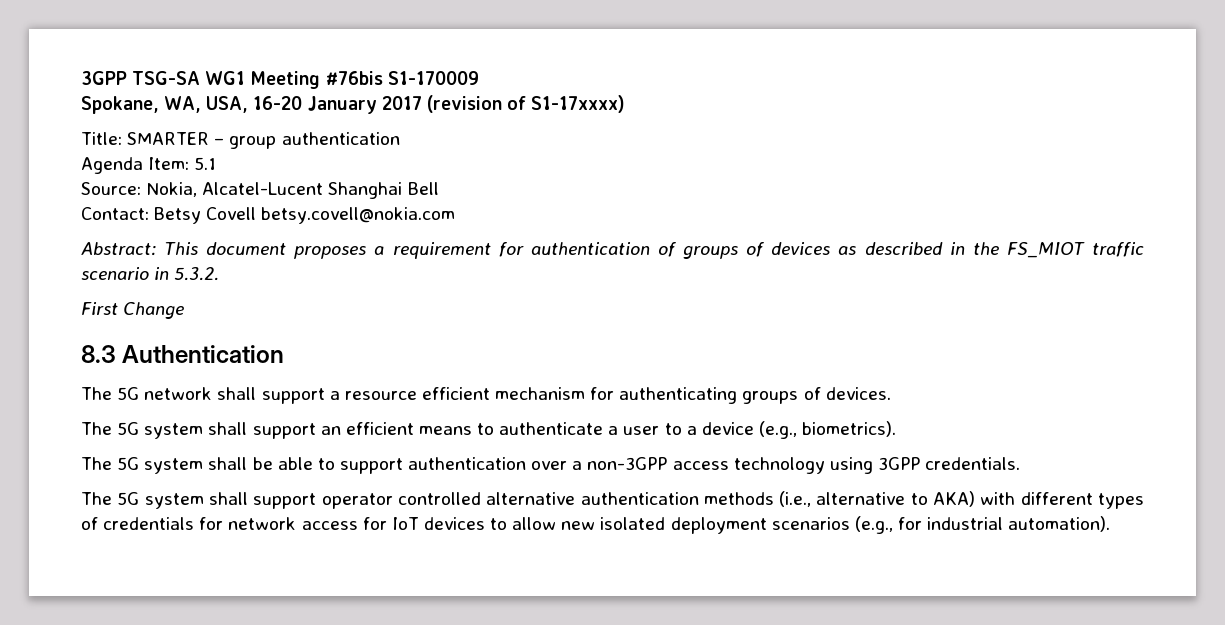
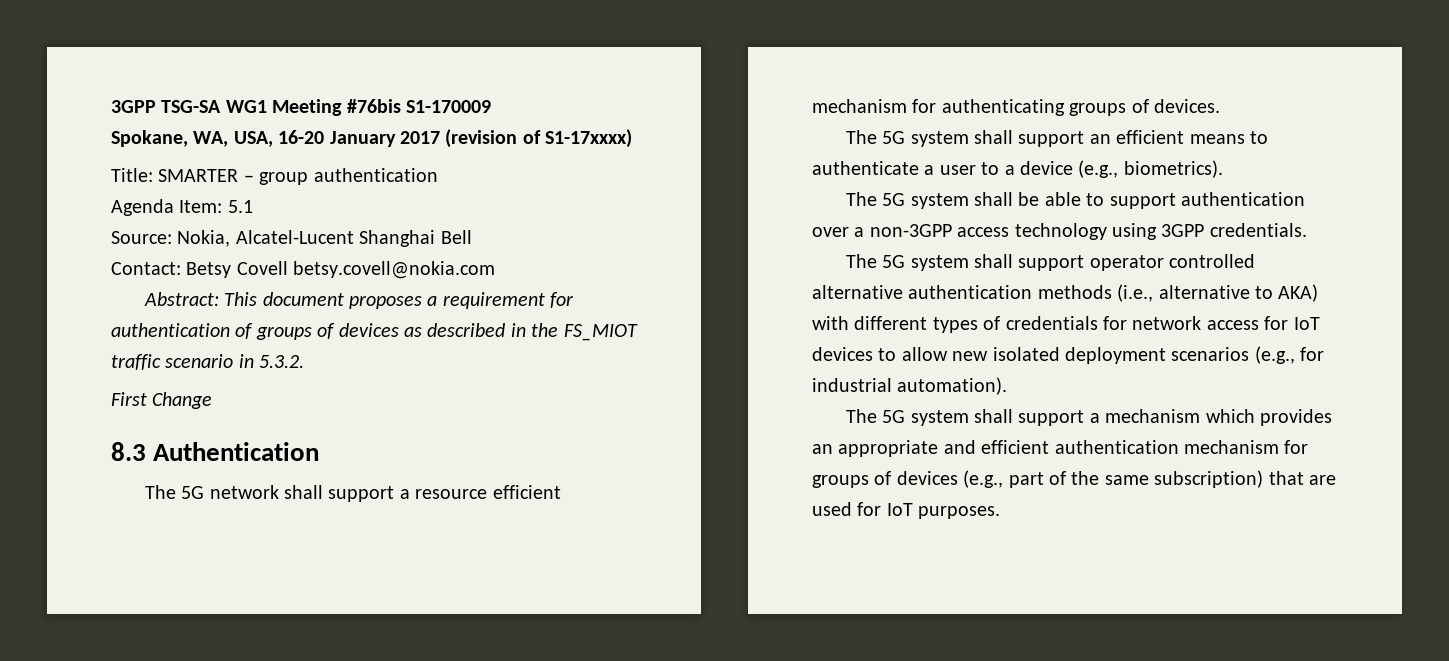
(1111, 524) none -> [845,409,1332,426] [812,440,1309,457] [812,470,1336,488] [812,502,1001,519] // The 5G system shall support a mechanism which provides an appropriate and efficient authentication mechanism for groups of devices (e.g., part of the same subscription) that are used for IoT purposes.

